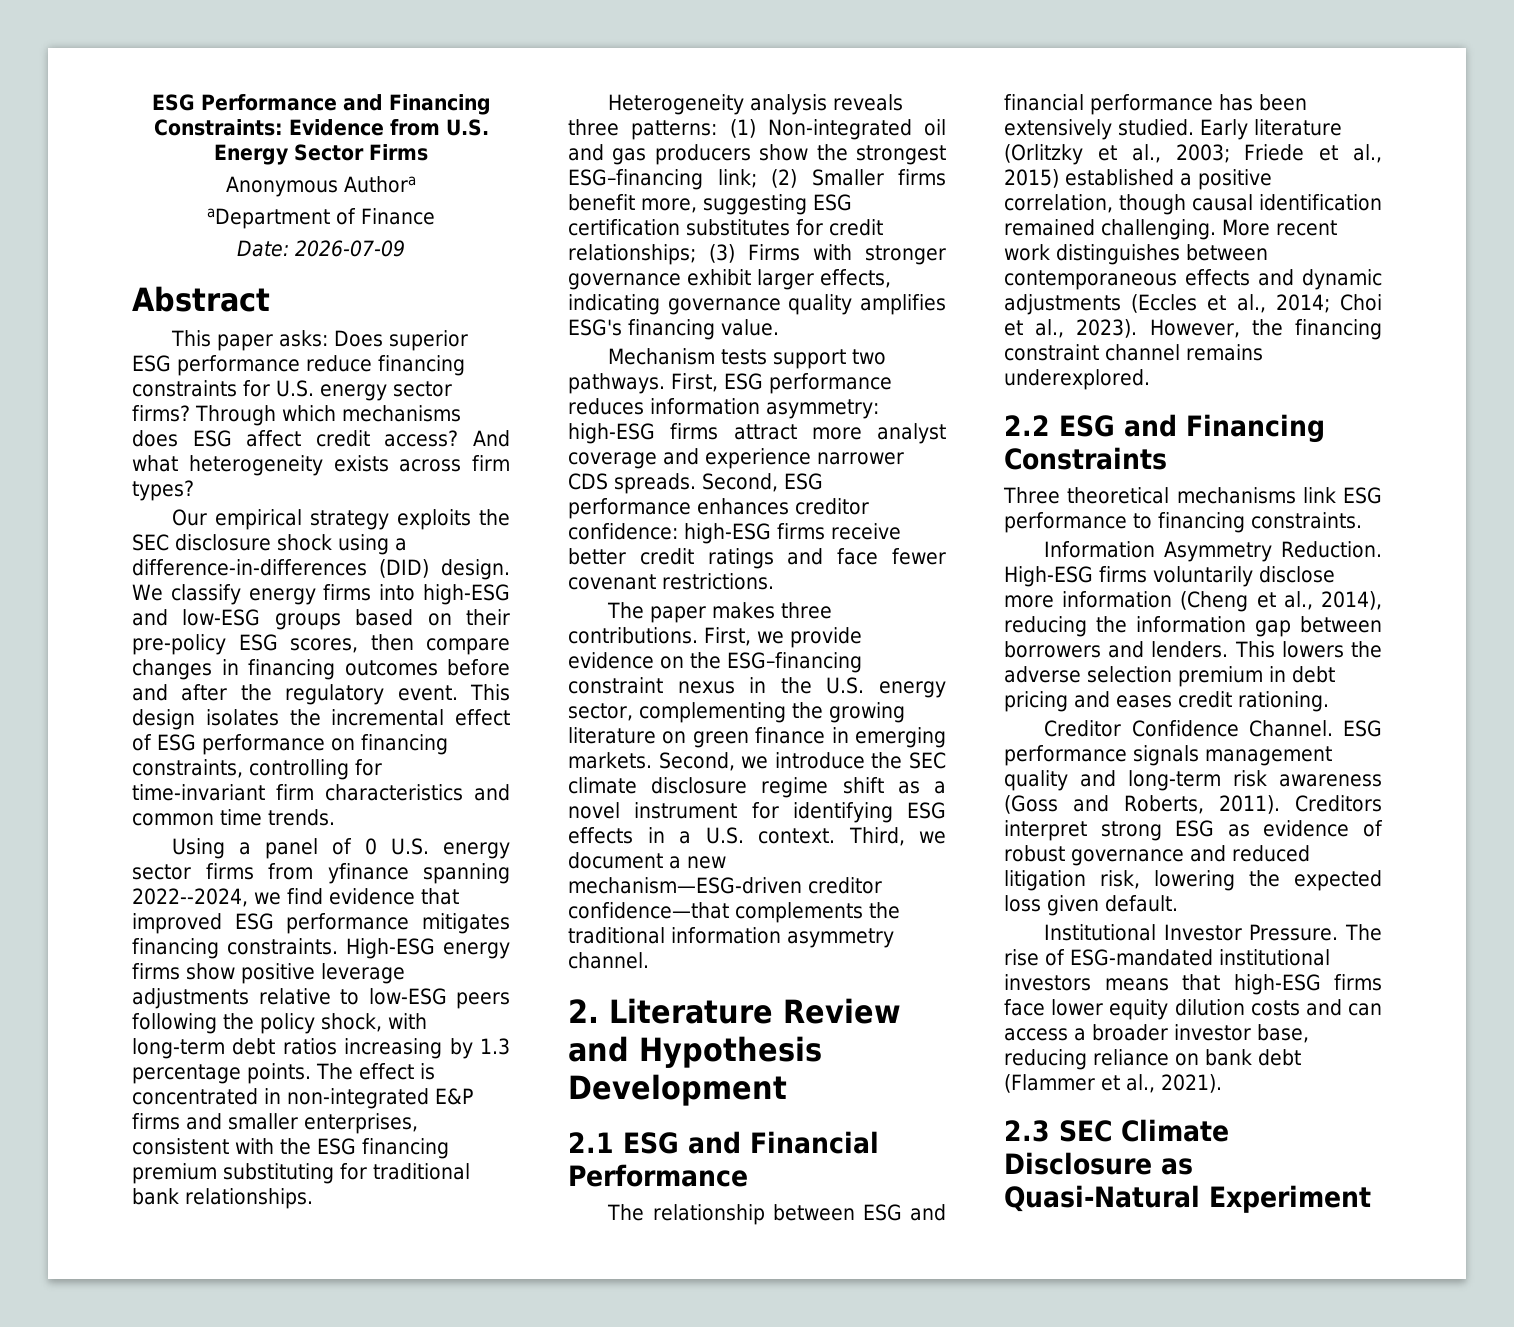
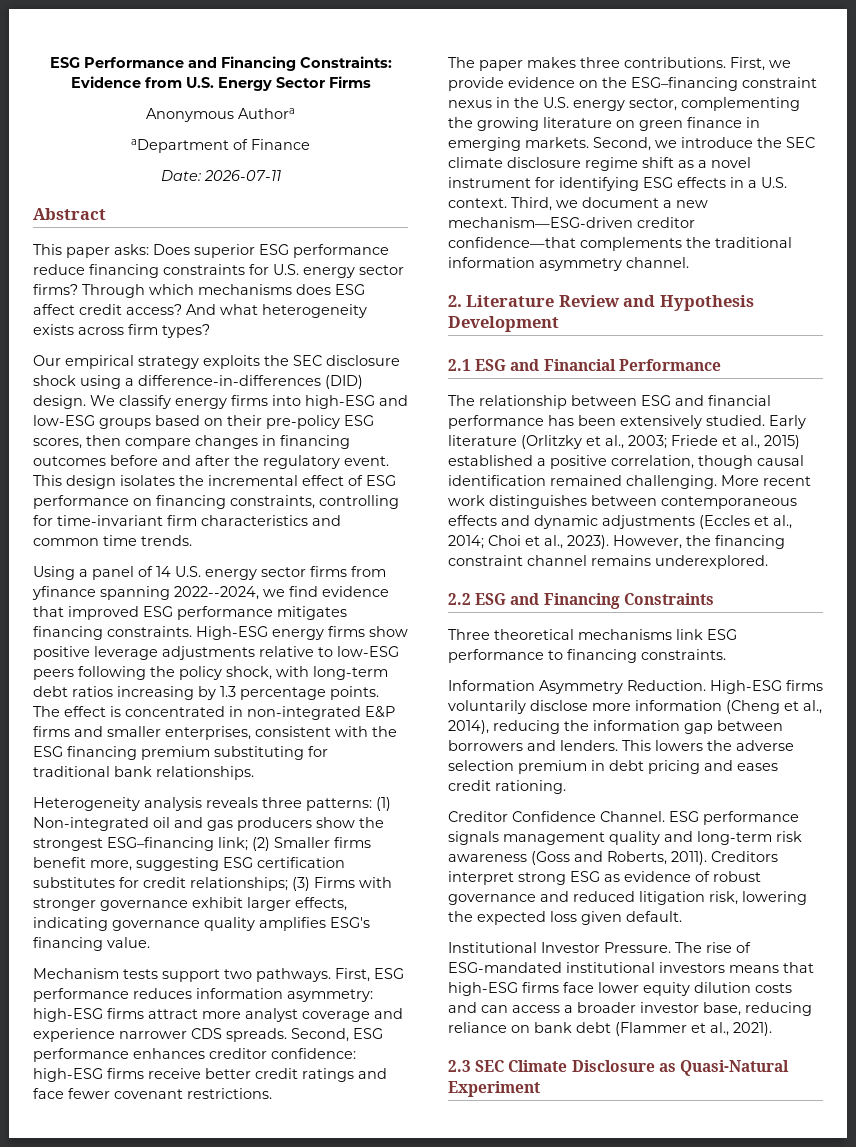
[295,240,405,257] 2026-07-09 -> [203,170,281,181] 2026-07-11
[365,838,378,855] 0 -> [156,566,171,577] 14

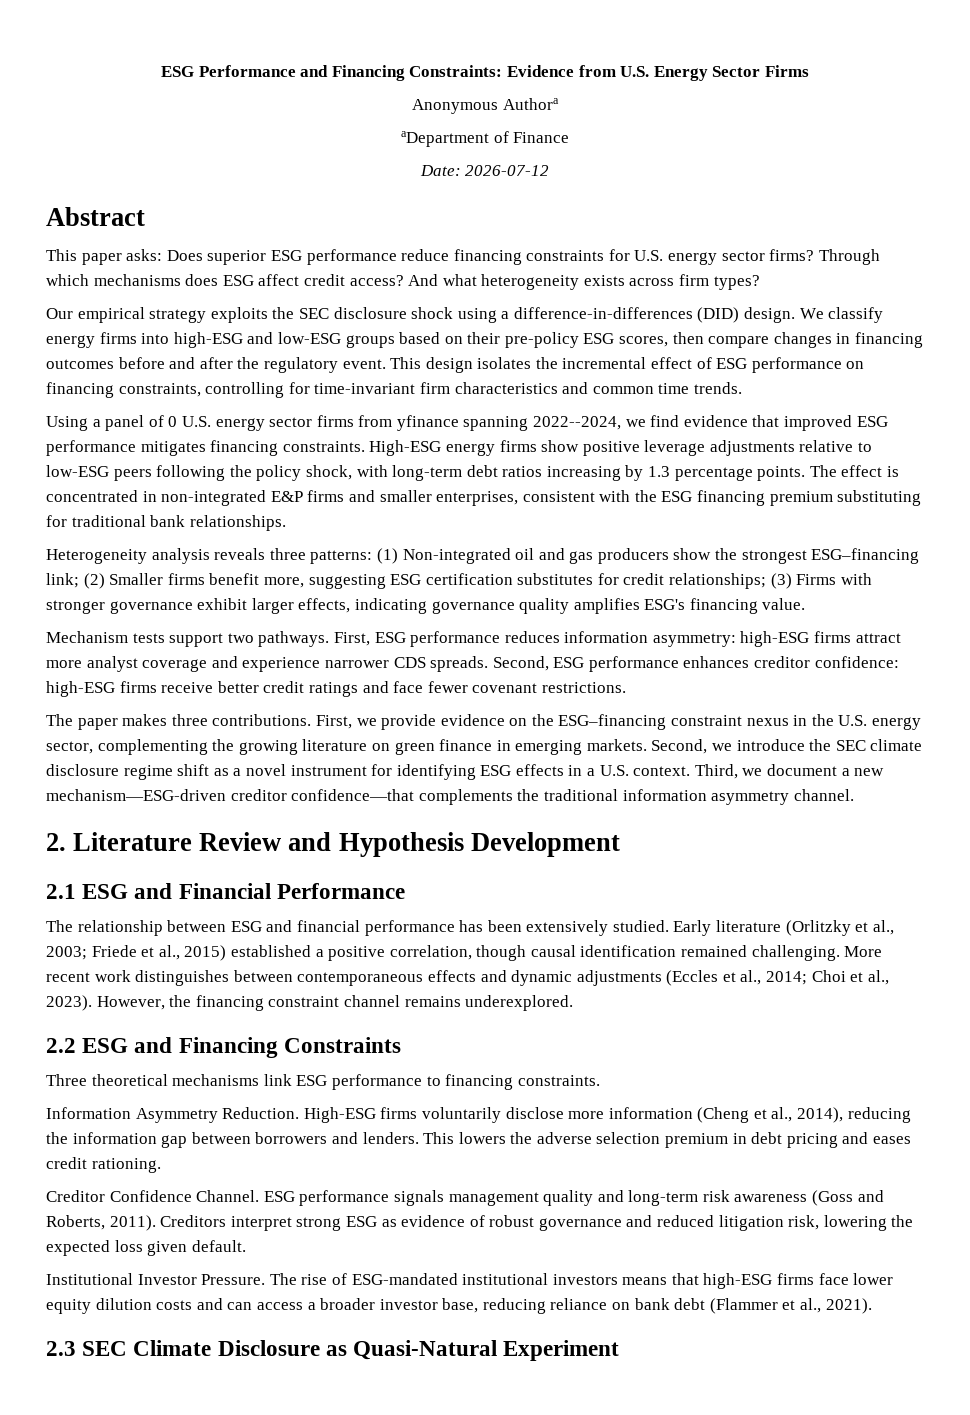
[203,170,281,181] 2026-07-11 -> [465,165,550,176] 2026-07-12
[156,566,171,577] 14 -> [168,416,178,427] 0

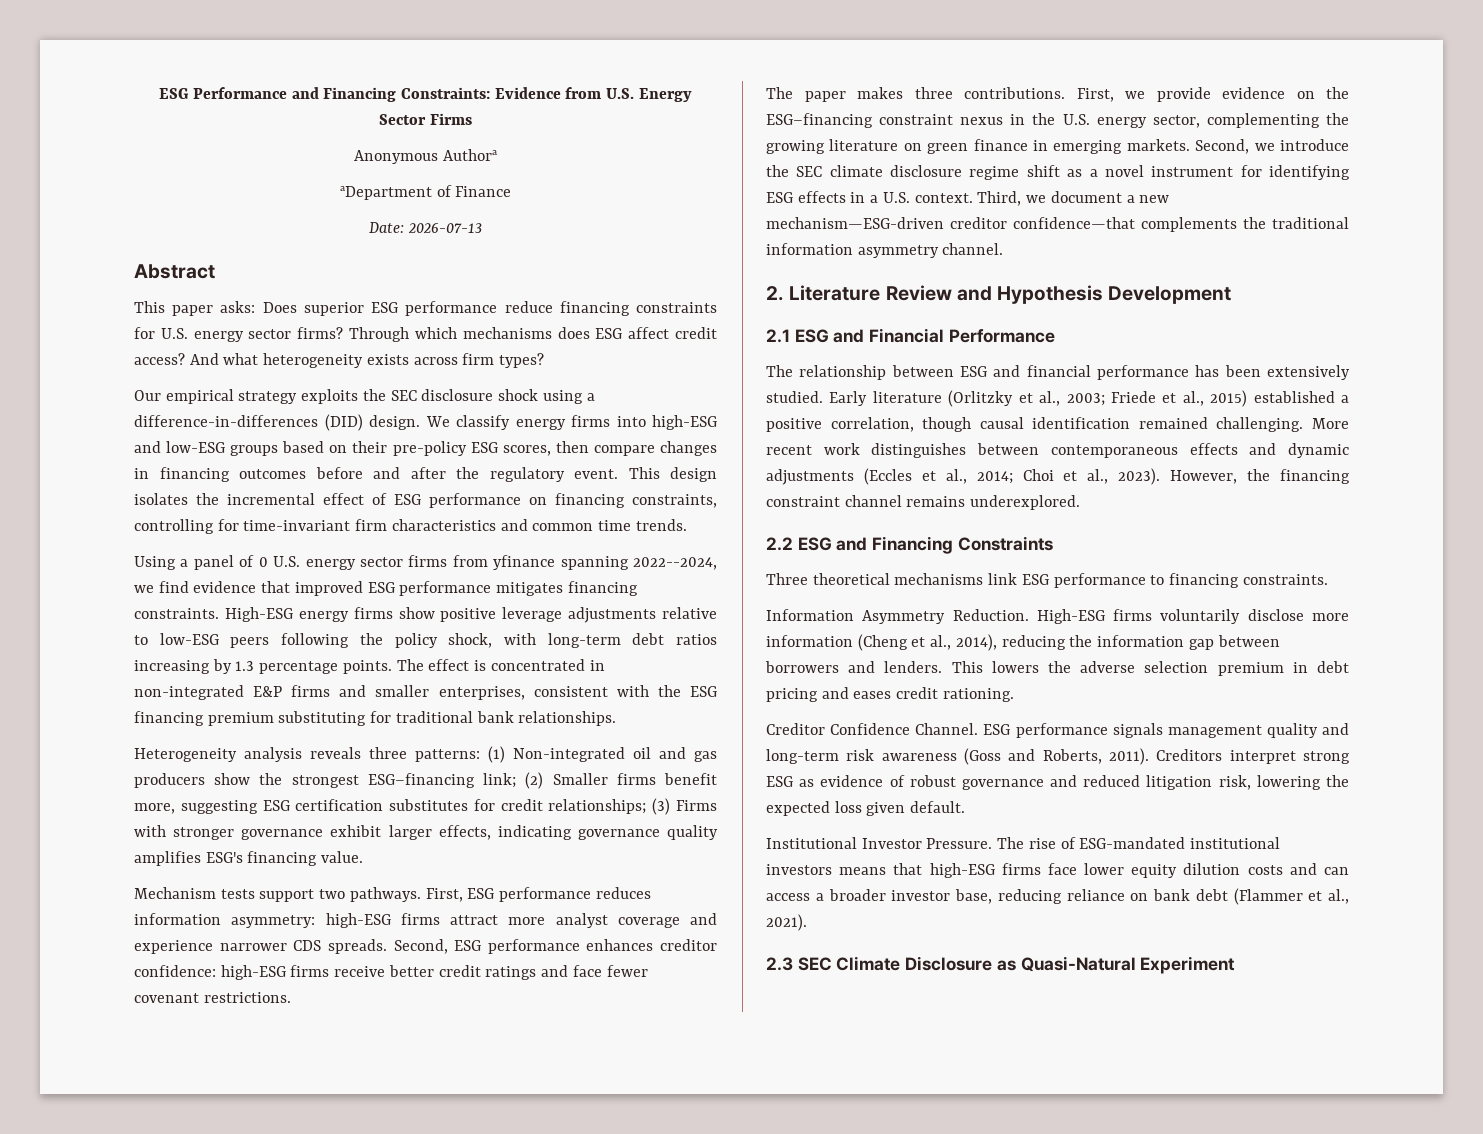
[465,165,550,176] 2026-07-12 -> [407,223,482,234] 2026-07-13

